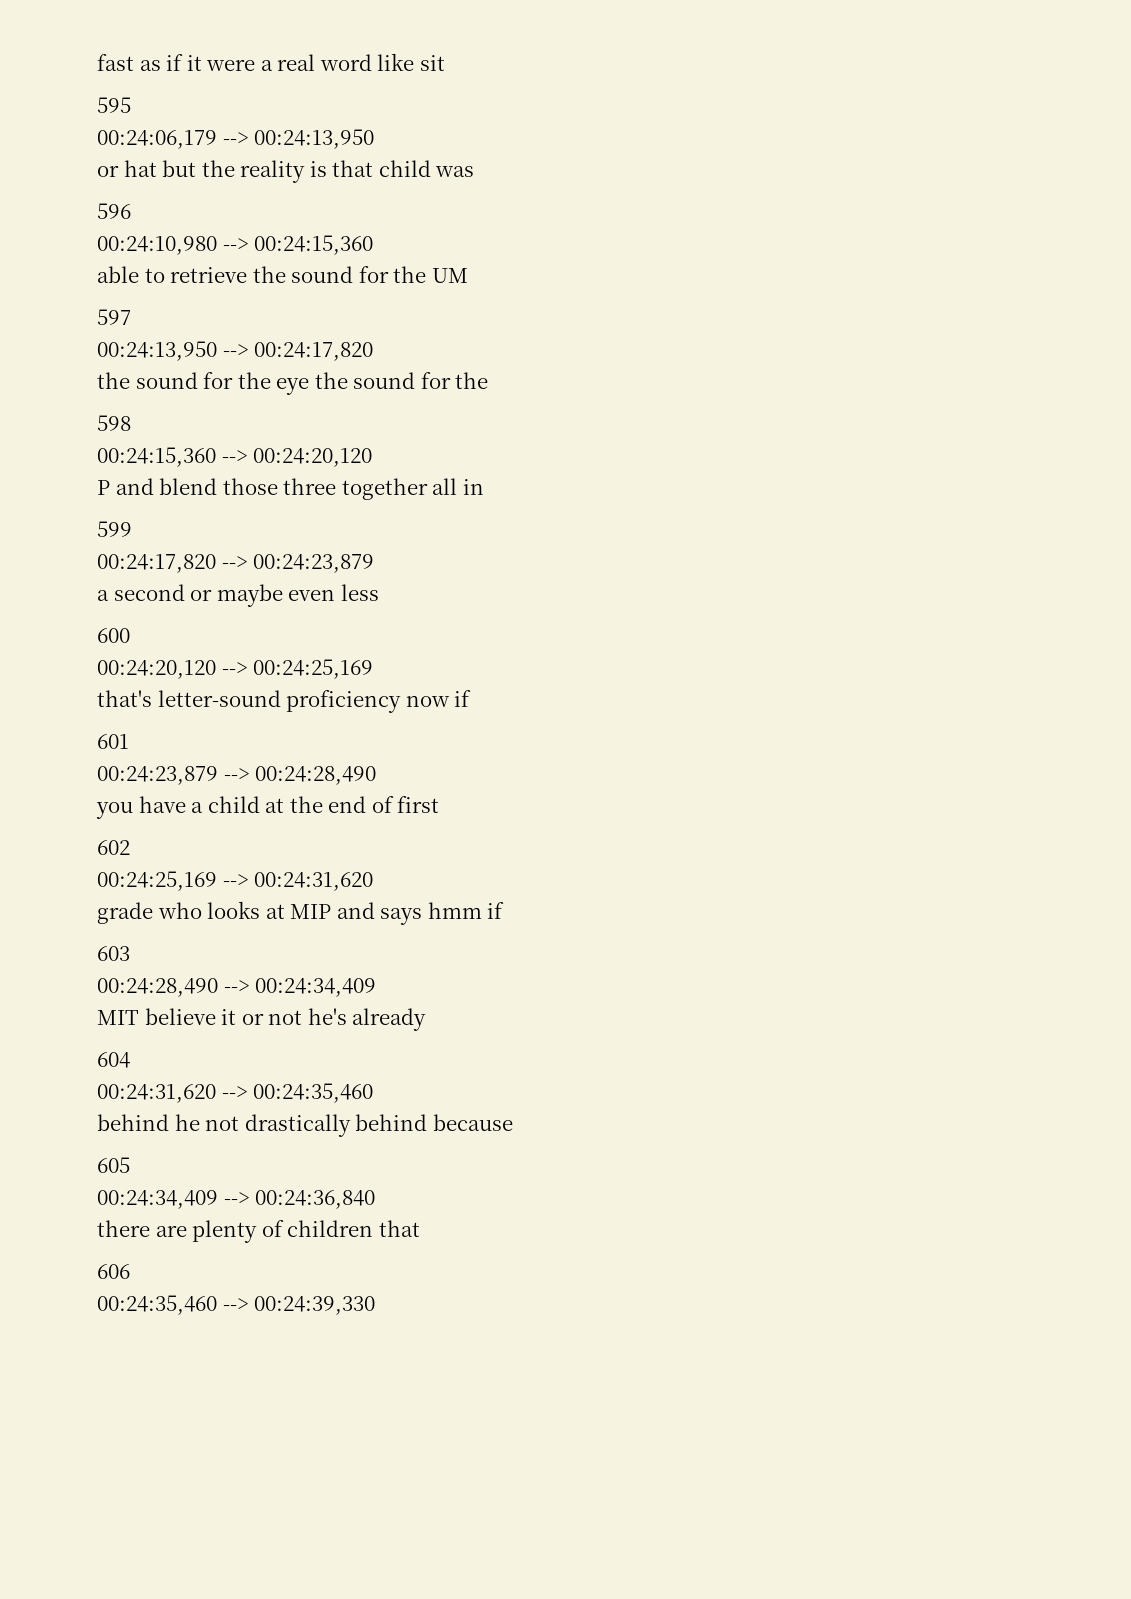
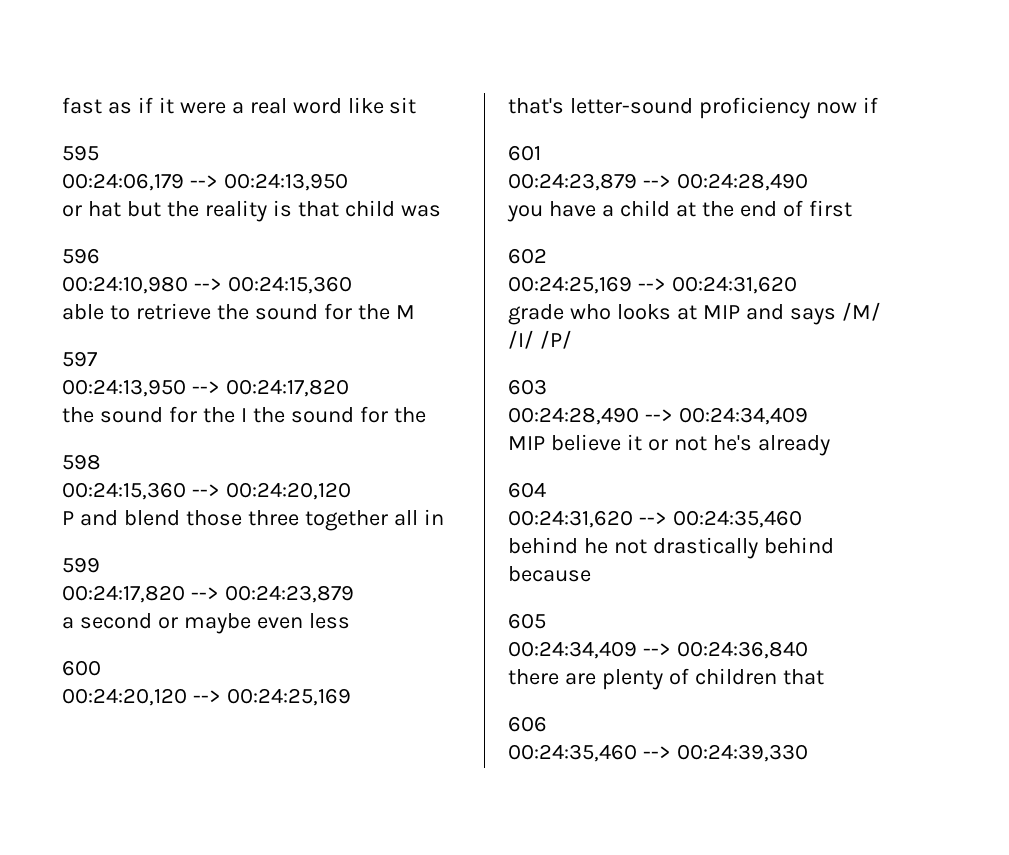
[431,268,468,283] UM -> [395,305,415,319] M
[276,378,310,395] eye -> [240,408,247,422] I
[427,902,505,919] hmm if -> [841,302,881,321] [508,330,572,349] /M/ /I/ /P/
[97,1010,139,1025] MIT -> [508,436,545,450] MIP

